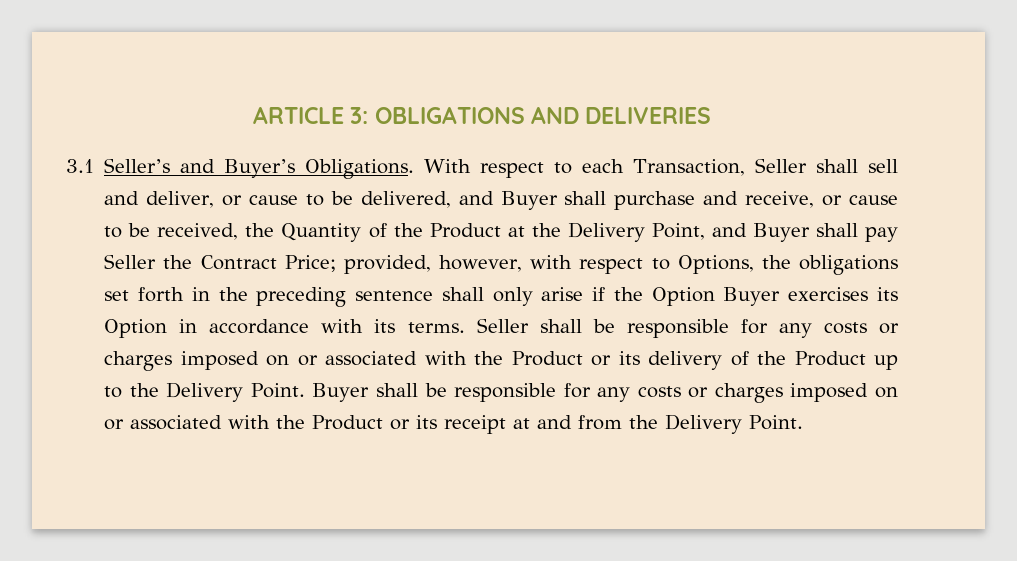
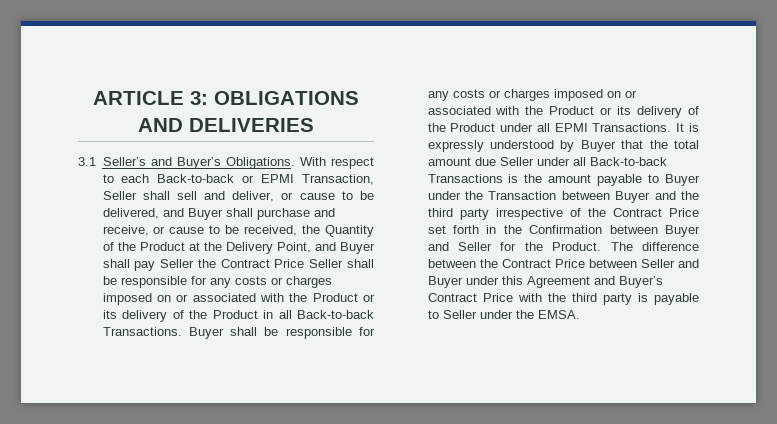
(625, 166) none -> [157,174,295,183] Back-to-back or EPMI
[284,255,899,275] [104,287,898,307] [104,319,465,338] Price; provided, however, with respect to Options, the obligations set forth in the preceding sentence shall only arise if the Option Buyer exercises its Option in accordance with its terms. -> [274,259,305,268] Price
[874,355,899,370] [104,382,305,402] up to the Delivery Point. -> [263,310,374,319] [102,327,182,336] in all Back-to-back Transactions.
[444,414,804,434] receipt at and from the Delivery Point. -> [637,106,699,118] [427,123,699,132] [427,140,699,152] [427,157,667,166] [427,174,700,186] [427,191,699,203] [427,208,699,220] [427,225,700,237] [427,242,699,251] [427,259,699,268] [427,276,663,288] [427,293,699,305] [427,310,580,319] delivery of the Product under all EPMI Transactions. It is expressly understood by Buyer that the total amount due Seller under all Back-to-back Transactions is the amount payable to Buyer under the Transaction between Buyer and the third party irrespective of the Contract Price set forth in the Confirmation between Buyer and Seller for the Product. The difference between the Contract Price between Seller and Buyer under this Agreement and Buyer’s Contract Price with the third party is payable to Seller under the EMSA.

